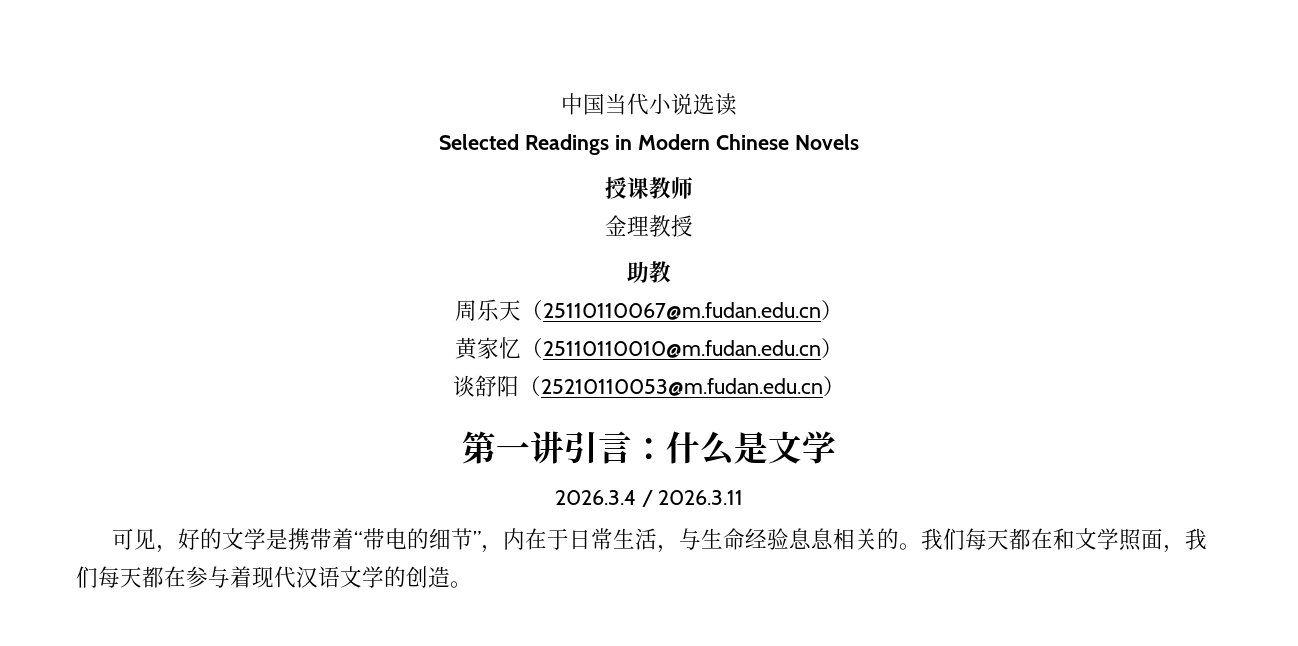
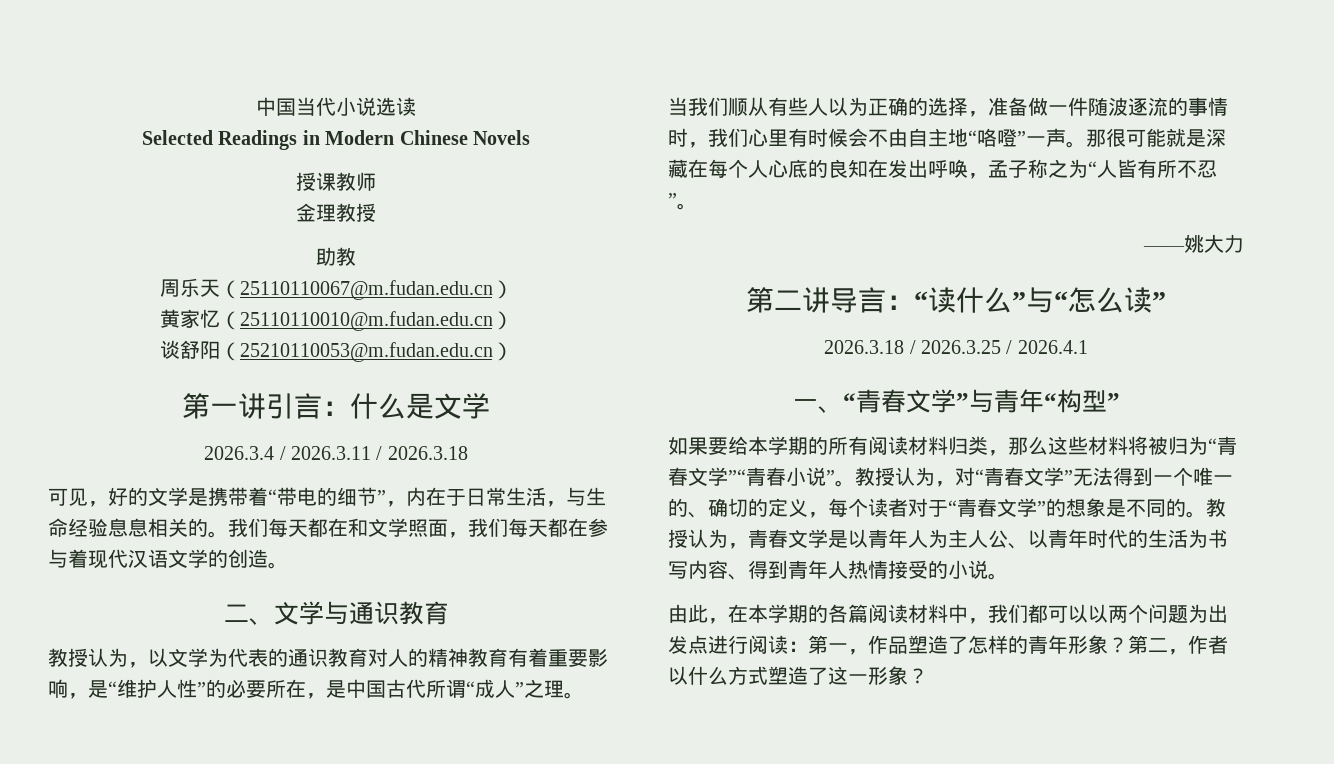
(744, 497) none -> [376,446,468,460] / 2026.3.18
(472, 584) none -> [223,601,449,625] [48,648,608,668] [48,679,584,699] [668,97,1228,117] [668,128,1226,148] [668,159,1217,179] [668,193,697,210] [1143,234,1244,253] [746,287,1166,313] [824,340,1088,354] [792,389,1120,413] [668,436,1237,456] [668,467,1233,487] [668,498,1226,518] [668,529,1228,549] [668,560,1008,580] [668,604,1228,624] [668,635,1228,655] [668,666,928,685] // 二、文学与通识教育 // 教授认为，以文学为代表的通识教育对人的精神教育有着重要影响，是“维护人性”的必要所在，是中国古代所谓“成人”之理。 // 当我们顺从有些人以为正确的选择，准备做一件随波逐流的事情时，我们心里有时候会不由自主地“咯噔”一声。那很可能就是深藏在每个人心底的良知在发出呼唤，孟子称之为“人皆有所不忍”。 // ——姚大力 // 第二讲导言：“读什么”与“怎么读” // 2026.3.18 / 2026.3.25 / 2026.4.1 // 一、“青春文学”与青年“构型” // 如果要给本学期的所有阅读材料归类，那么这些材料将被归为“青春文学”“青春小说”。教授认为，对“青春文学”无法得到一个唯一的、确切的定义，每个读者对于“青春文学”的想象是不同的。教授认为，青春文学是以青年人为主人公、以青年时代的生活为书写内容、得到青年人热情接受的小说。 // 由此，在本学期的各篇阅读材料中，我们都可以以两个问题为出发点进行阅读：第一，作品塑造了怎样的青年形象？第二，作者以什么方式塑造了这一形象？

